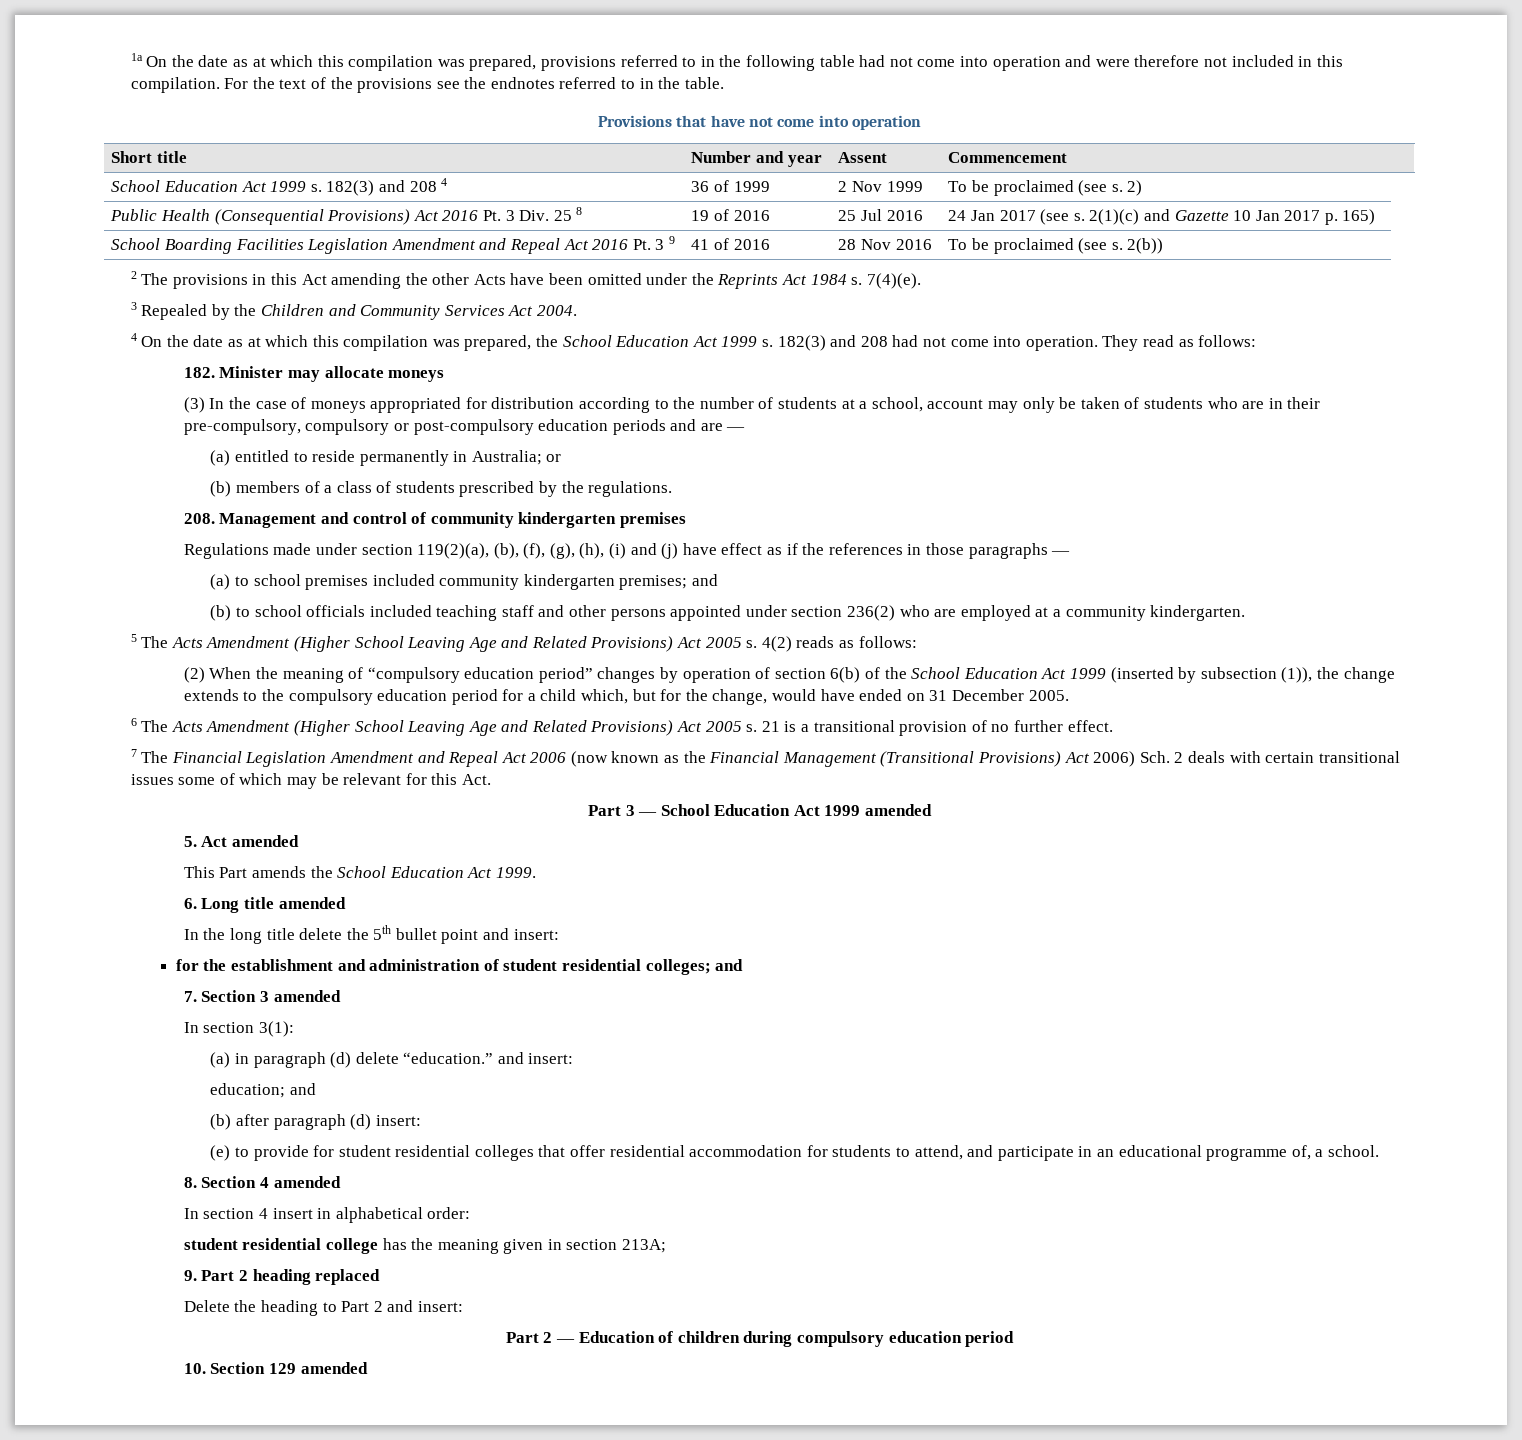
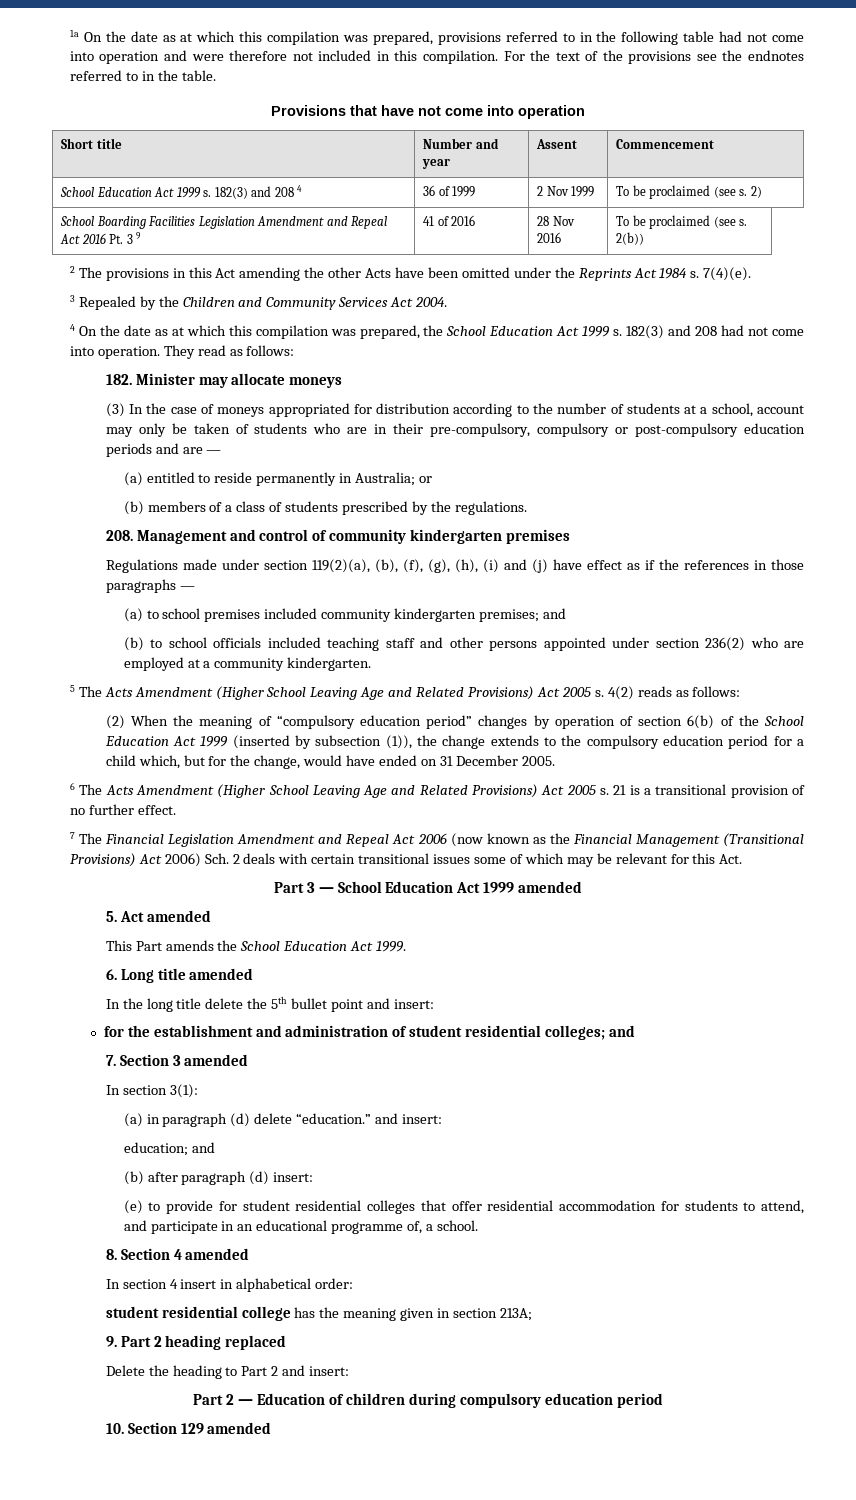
[110,207,583,225] [691,209,770,221] [838,209,923,221] [948,209,1376,225] // Public Health (Consequential Provisions) Act 2016 Pt. 3 Div. 25 8 | 19 of 2016 | 25 Jul 2016 | 24 Jan 2017 (see s. 2(1)(c) and Gazette 10 Jan 2017 p. 165) -> (762, 192) none

